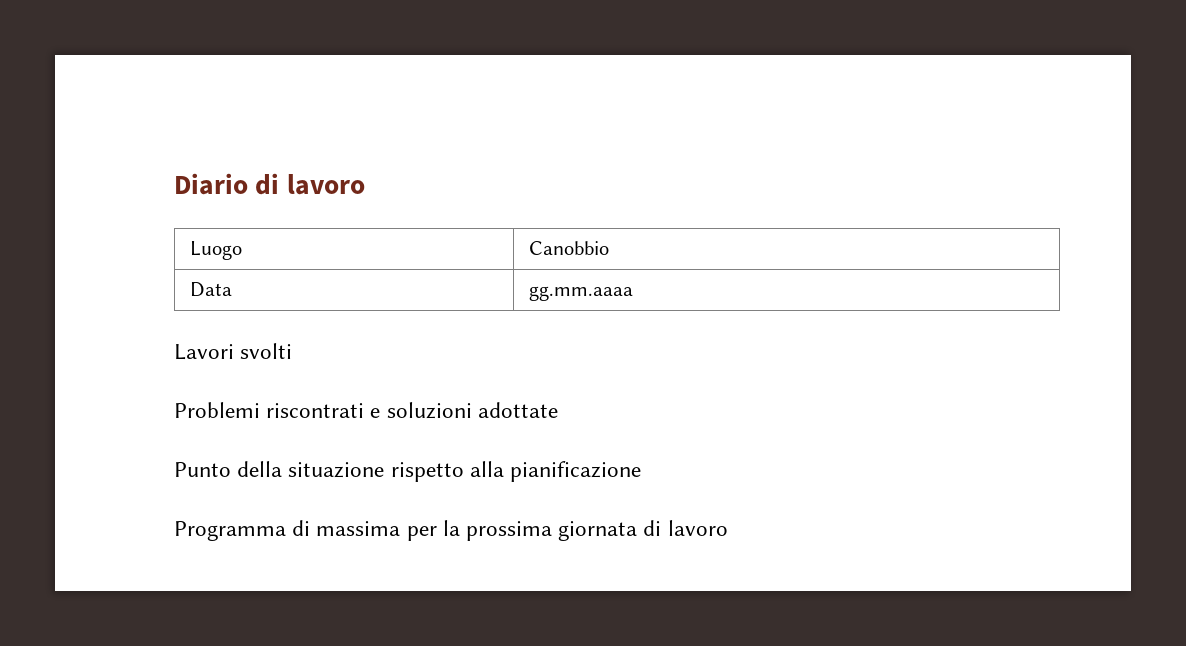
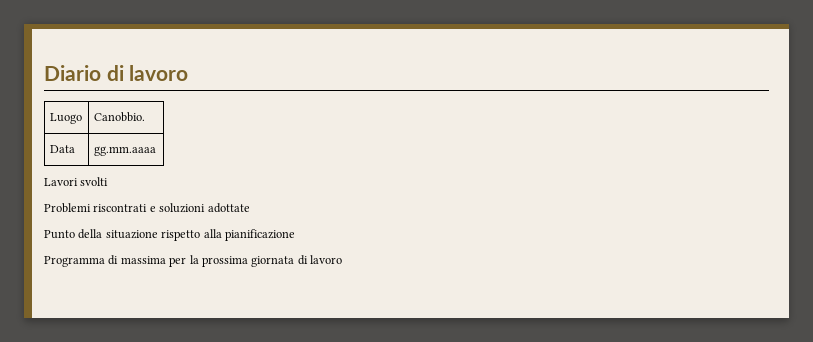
[529,241,610,255] Canobbio -> [93,112,145,122] Canobbio.

